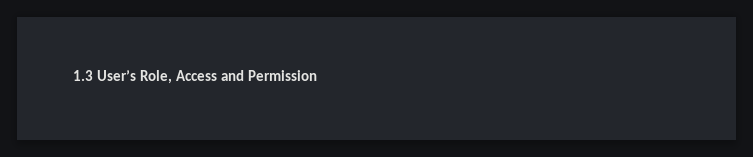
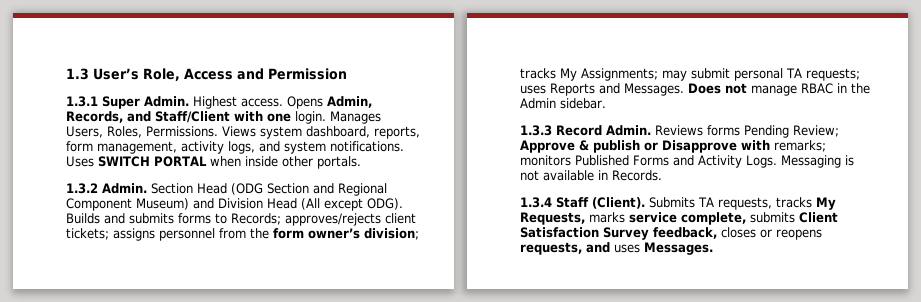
(318, 75) none -> [66,96,372,109] [66,111,381,124] [66,126,420,139] [66,141,404,154] [66,156,361,169] [66,183,387,196] [66,198,403,211] [66,213,416,226] [66,228,419,241] [520,68,860,81] [520,83,870,96] [520,98,606,109] [520,125,839,138] [520,140,826,153] [520,155,854,168] [520,170,662,181] [520,197,836,210] [520,212,838,225] [520,227,822,240] [520,242,713,255] // 1.3.1 Super Admin. Highest access. Opens Admin, Records, and Staff/Client with one login. Manages Users, Roles, Permissions. Views system dashboard, reports, form management, activity logs, and system notifications. Uses SWITCH PORTAL when inside other portals. // 1.3.2 Admin. Section Head (ODG Section and Regional Component Museum) and Division Head (All except ODG). Builds and submits forms to Records; approves/rejects client tickets; assigns personnel from the form owner’s division; tracks My Assignments; may submit personal TA requests; uses Reports and Messages. Does not manage RBAC in the Admin sidebar. // 1.3.3 Record Admin. Reviews forms Pending Review; Approve & publish or Disapprove with remarks; monitors Published Forms and Activity Logs. Messaging is not available in Records. // 1.3.4 Staff (Client). Submits TA requests, tracks My Requests, marks service complete, submits Client Satisfaction Survey feedback, closes or reopens requests, and uses Messages.

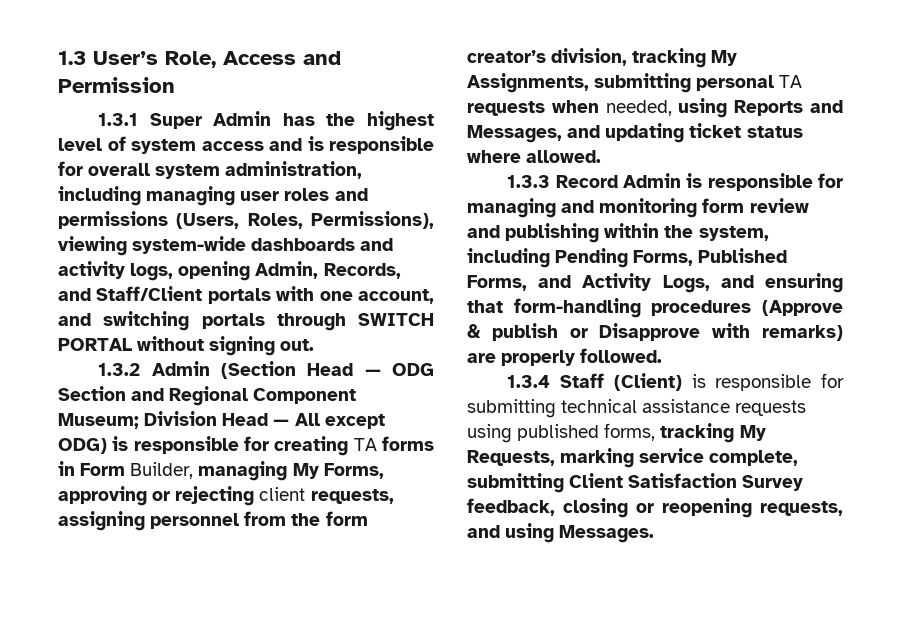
[144,96,323,109] Admin. Highest access. Opens -> [213,111,434,131] [58,136,434,154] [58,161,363,179] [58,186,368,206] [58,211,434,229] [58,236,394,256] [58,261,251,281] Admin has the highest level of system access and is responsible for overall system administration, including managing user roles and permissions (Users, Roles, Permissions), viewing system-wide dashboards and activity logs, opening
(230, 117) none -> [207,288,271,304] portals
[295,111,381,124] [66,126,420,139] [66,141,404,154] [66,156,361,169] [66,183,387,196] [66,198,403,211] [66,213,416,226] [66,228,419,241] [520,68,860,81] [520,83,870,96] [520,98,606,109] [520,125,839,138] [520,140,575,153] login. Manages Users, Roles, Permissions. Views system dashboard, reports, form management, activity logs, and system notifications. Uses SWITCH PORTAL when inside other portals. // 1.3.2 Admin. Section Head (ODG Section and Regional Component Museum) and Division Head (All except ODG). Builds and submits forms to Records; approves/rejects client tickets; assigns personnel from the form owner’s division; tracks My Assignments; may submit personal TA requests; uses Reports and Messages. Does not manage RBAC in the Admin sidebar. // 1.3.3 Record Admin. Reviews forms Pending Review; Approve -> [358,289,434,304] [58,311,434,331] [58,336,315,356] [98,361,435,379] [58,386,357,406] [58,411,385,429] [58,436,434,456] [58,461,384,481] [58,486,394,506] [58,511,368,531] [467,48,738,68] [467,73,803,93] [467,98,843,118] [467,123,803,143] [467,150,602,163] [507,173,843,191] [467,198,809,218] [467,223,769,243] [467,248,788,268] [467,273,843,293] [467,298,843,318] account, and switching portals through SWITCH PORTAL without signing out. // 1.3.2 Admin (Section Head — ODG Section and Regional Component Museum; Division Head — All except ODG) is responsible for creating TA forms in Form Builder, managing My Forms, approving or rejecting client requests, assigning personnel from the form creator’s division, tracking My Assignments, submitting personal TA requests when needed, using Reports and Messages, and updating ticket status where allowed. // 1.3.3 Record Admin is responsible for managing and monitoring form review and publishing within the system, including Pending Forms, Published Forms, and Activity Logs, and ensuring that form-handling procedures (Approve
[774,140,826,152] [520,155,854,168] [520,170,662,181] [520,197,812,210] remarks; monitors Published Forms and Activity Logs. Messaging is not available in Records. // 1.3.4 Staff (Client). Submits TA requests, tracks -> [762,325,843,341] [467,348,663,366] [507,373,844,391] [467,399,807,418] [467,423,735,443] remarks) are properly followed. // 1.3.4 Staff (Client) is responsible for submitting technical assistance requests using published forms, tracking
[589,212,625,223] marks -> [560,448,635,468] marking
[750,212,795,223] submits -> [467,473,564,493] submitting
[721,227,822,240] closes or reopens -> [563,498,752,518] closing or reopening
[614,244,640,253] uses -> [505,523,555,543] using

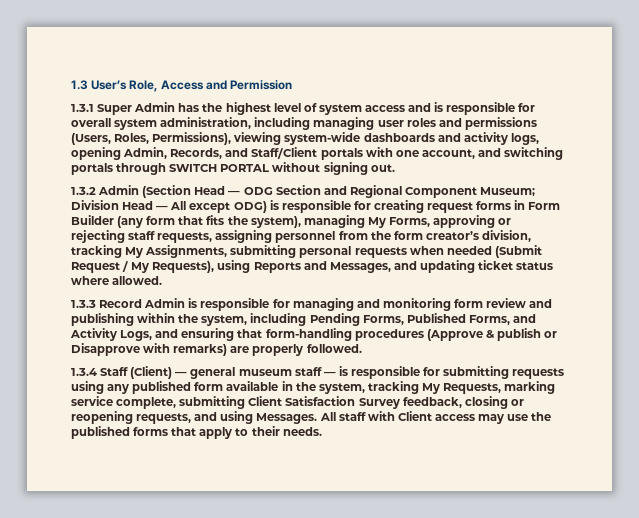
[353,438,377,451] TA -> [427,202,474,213] request
[130,462,194,479] Builder, -> [71,215,301,228] Builder (any form that fits the system),
[259,487,306,501] client -> [128,231,156,240] staff
[779,75,803,88] TA -> (352, 252) none
[605,100,672,116] needed, -> [446,245,542,258] [71,261,215,273] needed (Submit Request / My Requests),
[691,373,844,391] [467,399,807,418] [467,423,656,443] is responsible for submitting technical assistance requests using published forms, -> [175,366,565,379] [71,381,365,394] — general museum staff — is responsible for submitting requests using any published form available in the system,
(655, 534) none -> [319,411,552,424] [71,426,322,439] All staff with Client access may use the published forms that apply to their needs.

